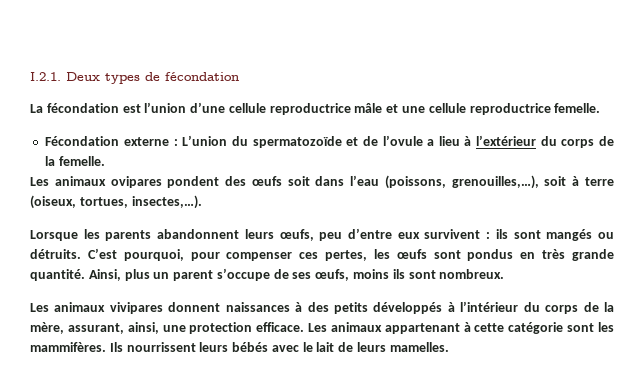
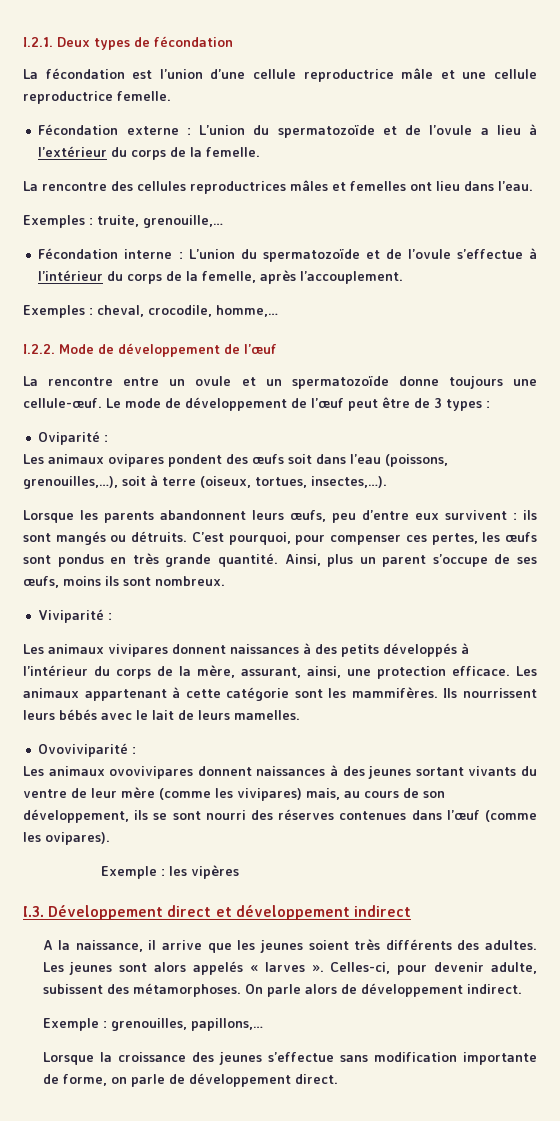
(106, 161) none -> [23,180,533,194] [23,215,223,228] [38,248,537,262] [38,270,404,284] [23,305,278,318] [23,343,277,357] [23,376,537,389] [23,397,490,411] [38,431,109,445] // La rencontre des cellules reproductrices mâles et femelles ont lieu dans l’eau. // Exemples : truite, grenouille,… // Fécondation interne : L’union du spermatozoïde et de l’ovule s’effectue à l’intérieur du corps de la femelle, après l’accouplement. // Exemples : cheval, crocodile, homme,… // I.2.2. Mode de développement de l’œuf // La rencontre entre un ovule et un spermatozoïde donne toujours une cellule-œuf. Le mode de développement de l’œuf peut être de 3 types : // Oviparité :
(505, 274) none -> [38,609,113,623] // Viviparité :
(449, 347) none -> [38,743,137,757] [23,765,538,779] [23,787,445,801] [23,809,537,823] [23,832,110,845] [101,865,240,879] [23,905,411,920] [42,939,538,953] [42,961,538,975] [42,983,522,997] [42,1018,263,1031] [42,1052,537,1065] [42,1073,338,1087] // Ovoviviparité : // Les animaux ovovivipares donnent naissances à des jeunes sortant vivants du ventre de leur mère (comme les vivipares) mais, au cours de son développement, ils se sont nourri des réserves contenues dans l’œuf (comme les ovipares). // Exemple : les vipères // I.3. Développement direct et développement indirect // A la naissance, il arrive que les jeunes soient très différents des adultes. Les jeunes sont alors appelés « larves ». Celles-ci, pour devenir adulte, subissent des métamorphoses. On parle alors de développement indirect. // Exemple : grenouilles, papillons,… // Lorsque la croissance des jeunes s’effectue sans modification importante de forme, on parle de développement direct.

